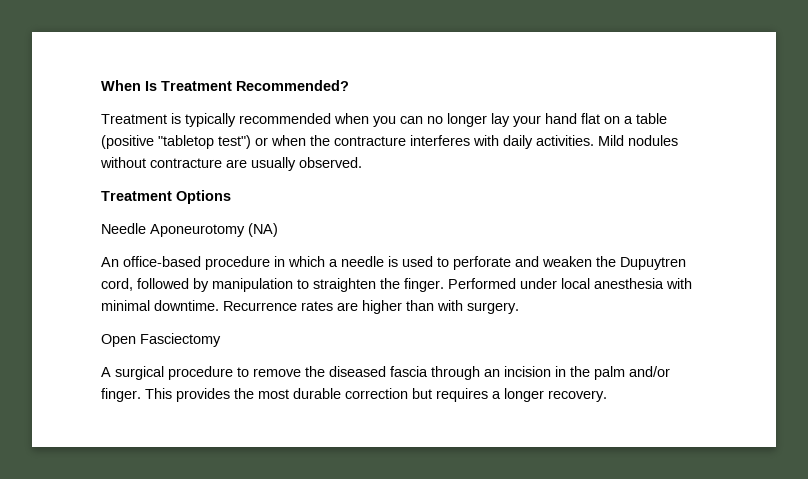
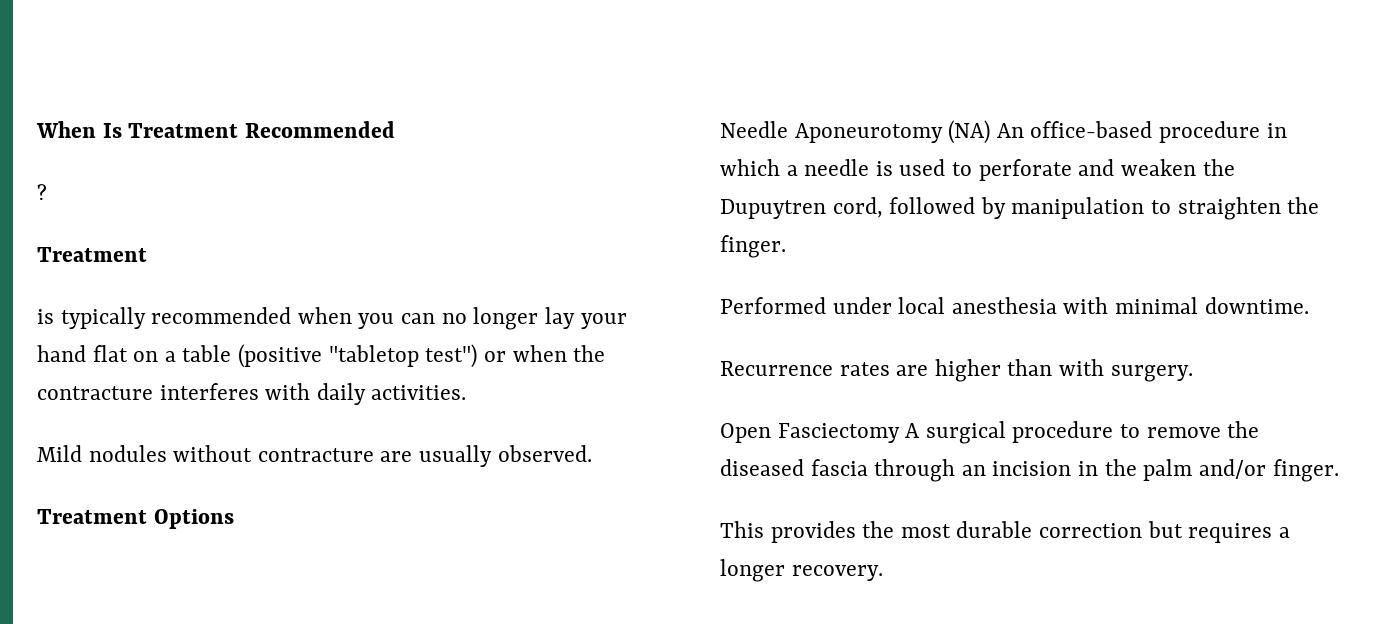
[236,80,349,91] [101,114,167,124] Recommended? // Treatment -> [244,121,395,138] [37,184,47,200] [37,247,147,262] Recommended // ? // Treatment //
(594, 140) none -> (467, 392) //
(278, 230) // -> (991, 132) none
(444, 285) none -> (786, 246) //
(219, 305) none -> (1309, 305) //
(221, 340) // -> (900, 433) none
(141, 395) none -> (1339, 470) //

